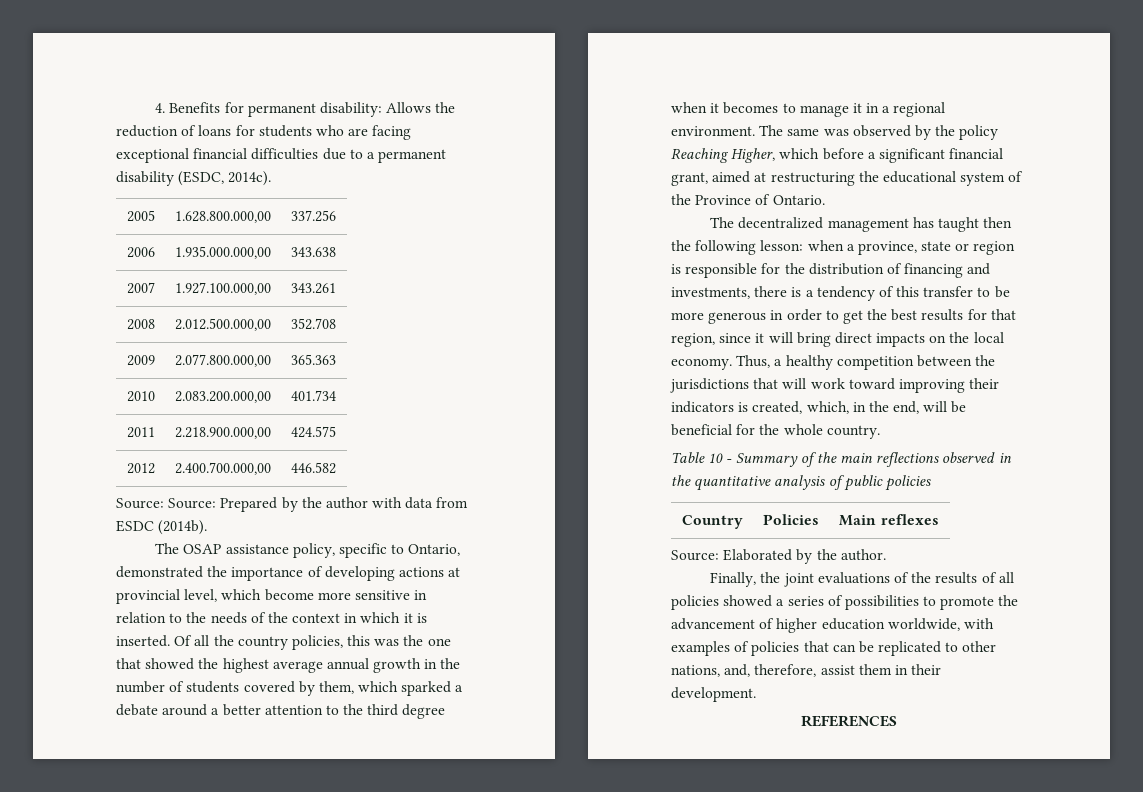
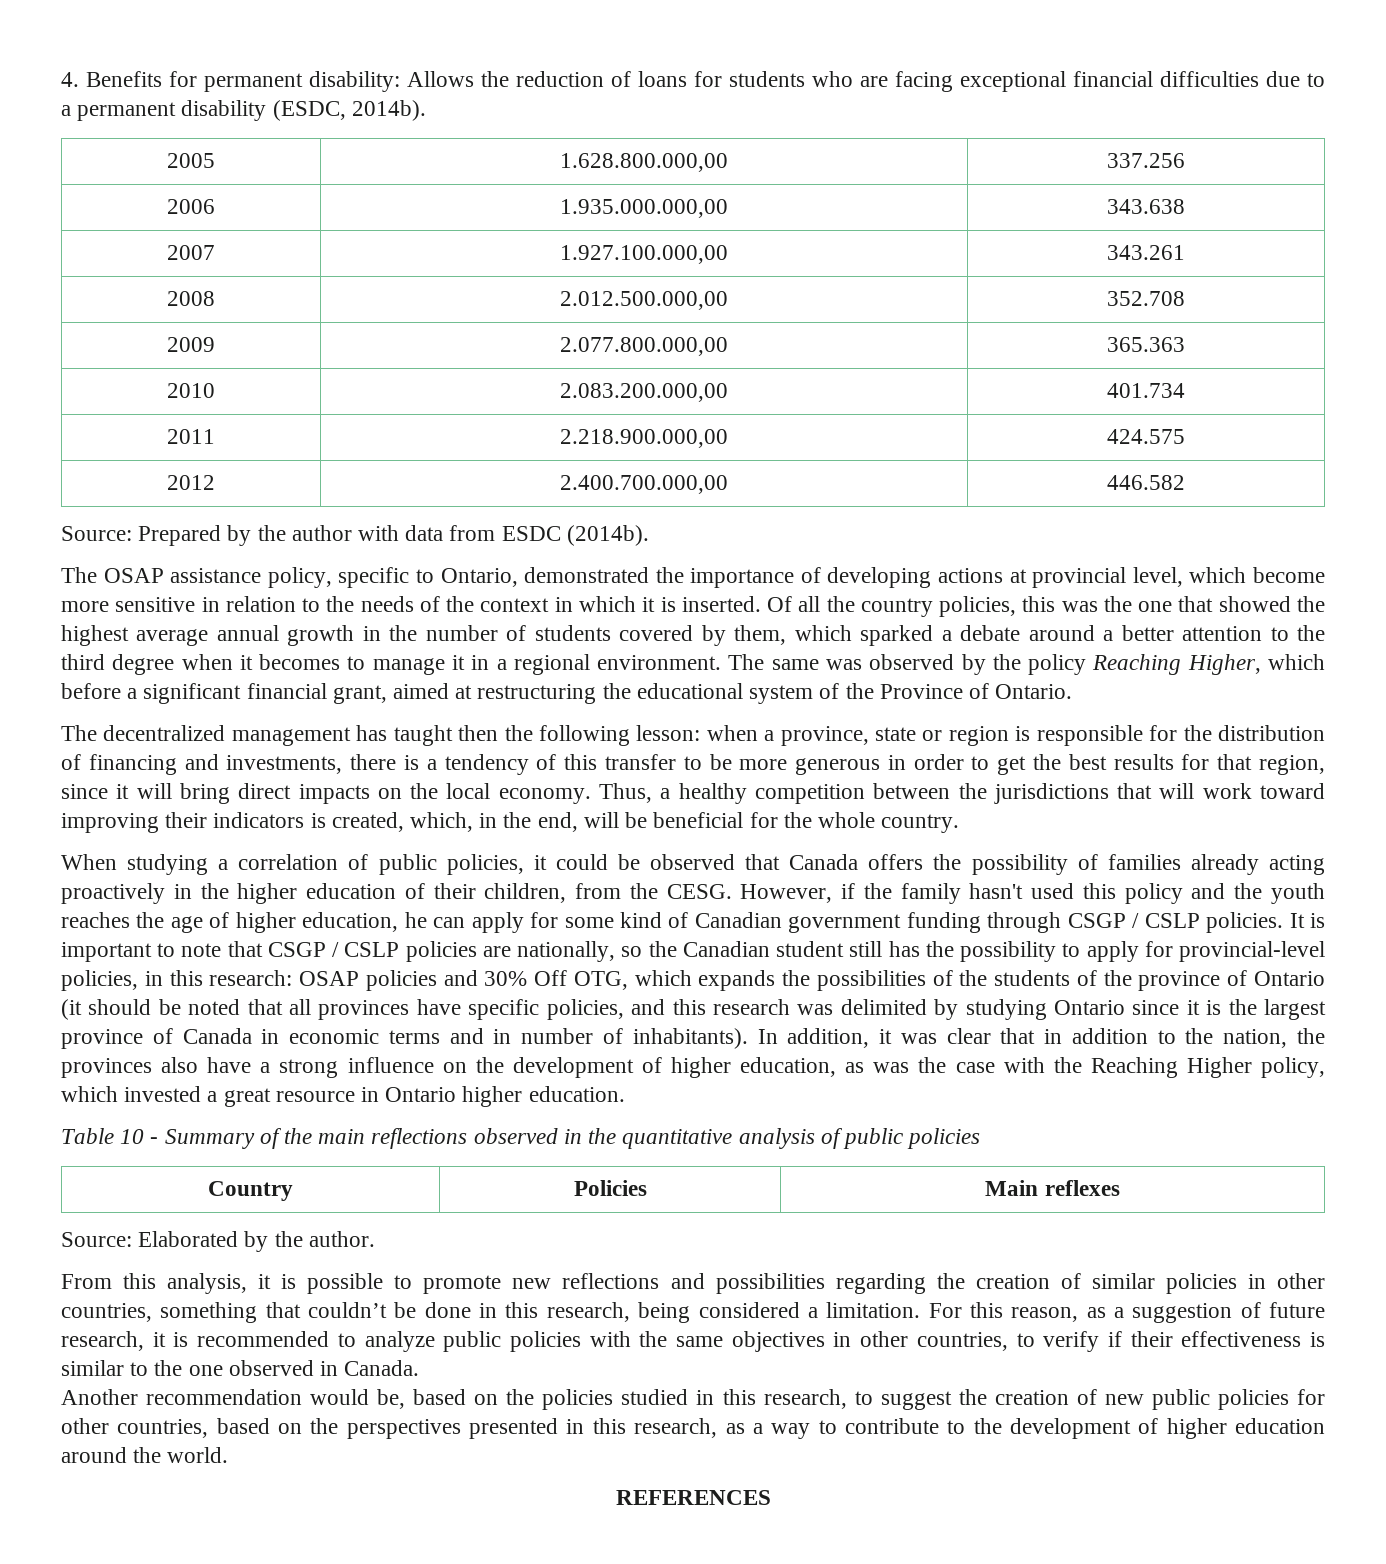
[228,171,272,186] 2014c). -> [351,100,426,121] 2014b).
[168,498,217,509] Source: -> (132, 533) none
(880, 432) none -> [61,854,1325,875] [61,883,1326,904] [61,912,1326,933] [61,941,1325,962] [61,970,1326,991] [61,999,1326,1020] [61,1028,1325,1049] [61,1057,1325,1078] [61,1086,625,1107] // When studying a correlation of public policies, it could be observed that Canada offers the possibility of families already acting proactively in the higher education of their children, from the CESG. However, if the family hasn't used this policy and the youth reaches the age of higher education, he can apply for some kind of Canadian government funding through CSGP / CSLP policies. It is important to note that CSGP / CSLP policies are nationally, so the Canadian student still has the possibility to apply for provincial-level policies, in this research: OSAP policies and 30% Off OTG, which expands the possibilities of the students of the province of Ontario (it should be noted that all provinces have specific policies, and this research was delimited by studying Ontario since it is the largest province of Canada in economic terms and in number of inhabitants). In addition, it was clear that in addition to the nation, the provinces also have a strong influence on the development of higher education, as was the case with the Reaching Higher policy, which invested a great resource in Ontario higher education.
[710,572,1014,587] [671,595,1019,610] [671,618,994,633] [671,641,997,656] [671,664,942,677] [671,687,756,702] Finally, the joint evaluations of the results of all policies showed a series of possibilities to promote the advancement of higher education worldwide, with examples of policies that can be replicated to other nations, and, therefore, assist them in their development. -> [61,1273,1325,1294] [61,1302,1325,1323] [61,1331,1326,1352] [61,1360,420,1376] [61,1389,1325,1410] [61,1418,1325,1439] [61,1447,229,1463] From this analysis, it is possible to promote new reflections and possibilities regarding the creation of similar policies in other countries, something that couldn’t be done in this research, being considered a limitation. For this reason, as a suggestion of future research, it is recommended to analyze public policies with the same objectives in other countries, to verify if their effectiveness is similar to the one observed in Canada. // Another recommendation would be, based on the policies studied in this research, to suggest the creation of new public policies for other countries, based on the perspectives presented in this research, as a way to contribute to the development of higher education around the world.

